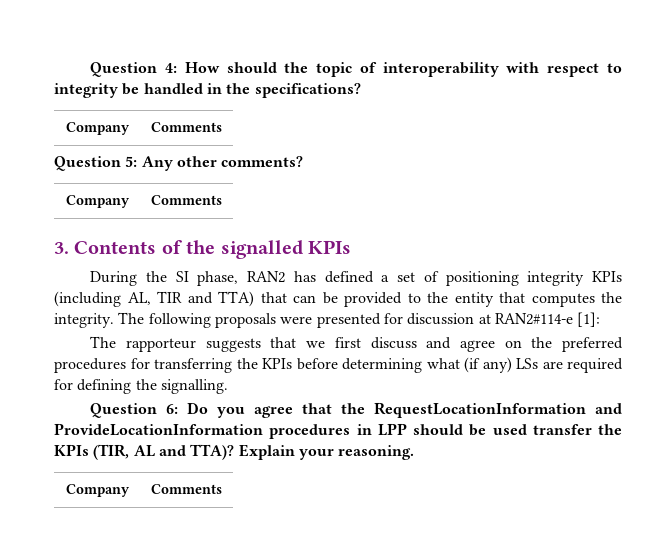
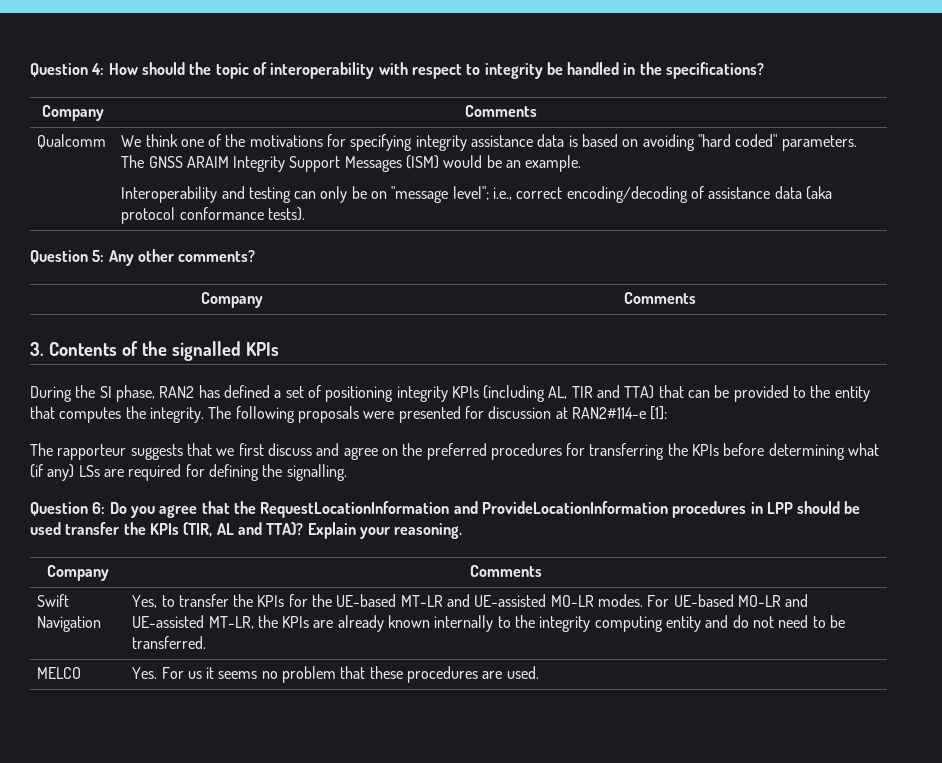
(222, 127) none -> [37,134,107,149] [121,134,857,151] [121,155,582,172] [121,186,832,203] [121,207,305,224] // Qualcomm | We think one of the motivations for specifying integrity assistance data is based on avoiding "hard coded" parameters. The GNSS ARAIM Integrity Support Messages (ISM) would be an example. // Interoperability and testing can only be on "message level"; i.e., correct encoding/decoding of assistance data (aka protocol conformance tests).
(222, 489) none -> [37,594,70,607] [37,616,102,632] [132,594,809,608] [132,615,845,632] [132,636,207,649] [37,667,82,679] [132,666,539,683] // Swift Navigation | Yes, to transfer the KPIs for the UE-based MT-LR and UE-assisted MO-LR modes. For UE-based MO-LR and UE-assisted MT-LR, the KPIs are already known internally to the integrity computing entity and do not need to be transferred. // MELCO | Yes. For us it seems no problem that these procedures are used.

